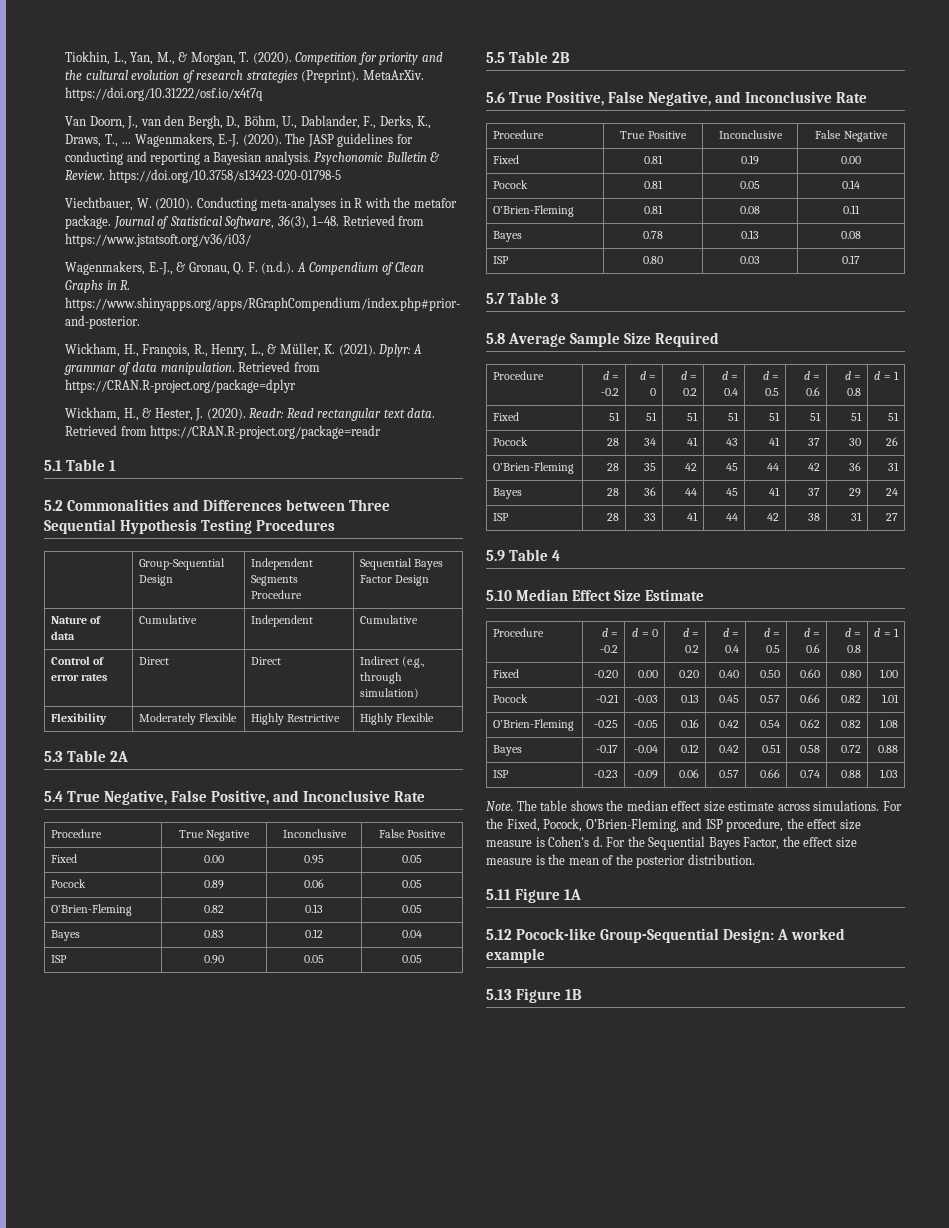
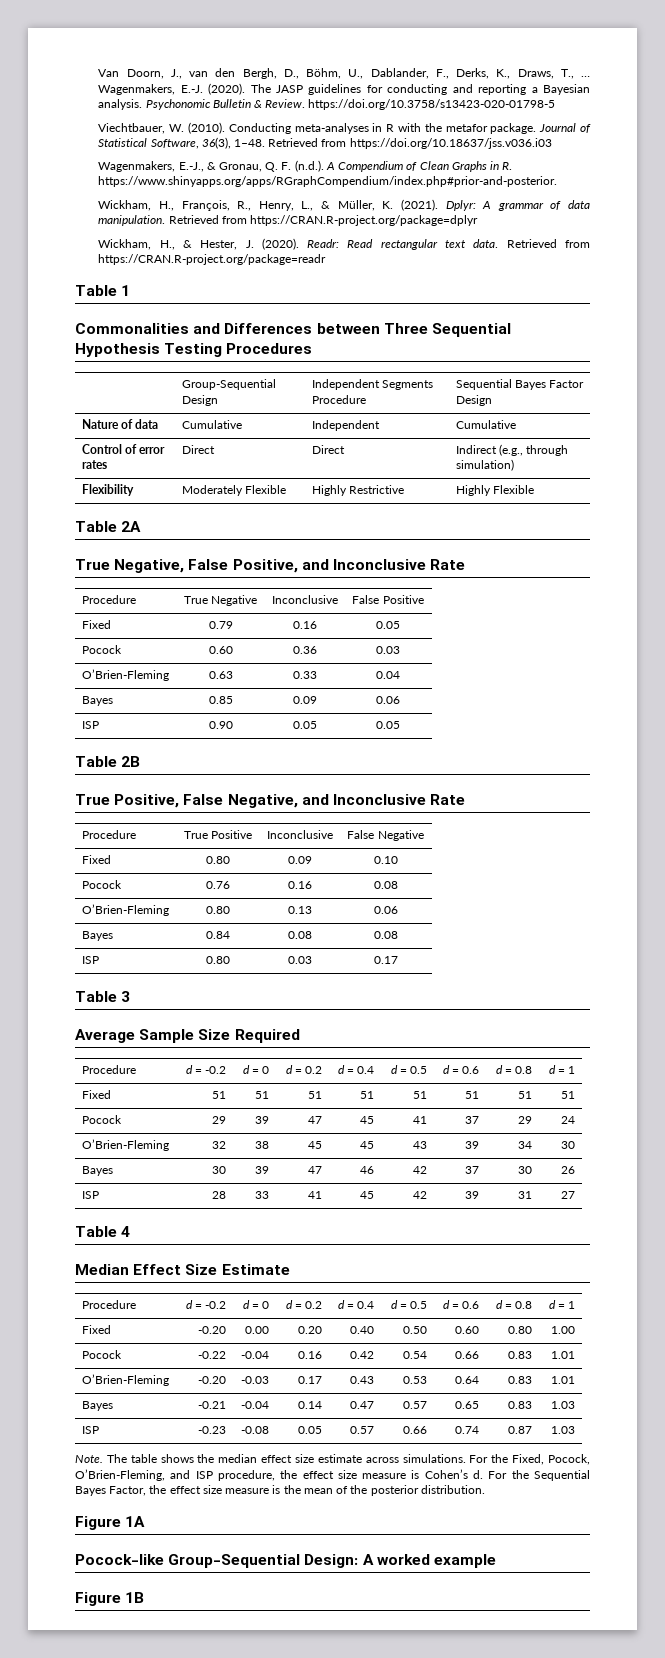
[65,51,443,65] [65,70,424,83] [65,87,264,101] Tiokhin, L., Yan, M., & Morgan, T. (2020). Competition for priority and the cultural evolution of research strategies (Preprint). MetaArXiv. https://doi.org/10.31222/osf.io/x4t7q // -> (98, 73) none
[65,233,252,247] https://www.jstatsoft.org/v36/i03/ -> [349,138,552,149] https://doi.org/10.18637/jss.v036.i03
[44,460,62,471] 5.1 -> (327, 259) none
[44,500,63,511] 5.2 -> (131, 290) none
[44,751,63,762] 5.3 -> (534, 489) none
[44,791,63,802] 5.4 -> (142, 526) none
[204,855,224,863] [304,855,324,864] 0.00 | 0.95 -> [208,621,233,629] [292,621,317,629] 0.79 | 0.16
[204,880,224,889] [304,879,324,888] [402,880,422,888] [51,904,133,916] [204,905,224,913] [305,904,323,913] [402,905,422,913] [51,930,81,941] [204,930,224,938] [305,929,323,938] [402,930,422,938] 0.89 | 0.06 | 0.05 // O’Brien-Fleming | 0.82 | 0.13 | 0.05 // Bayes | 0.83 | 0.12 | 0.04 -> [208,646,233,654] [292,646,317,654] [376,646,400,654] [81,669,169,681] [208,671,233,679] [292,671,317,679] [376,671,400,679] [81,696,113,706] [208,696,233,704] [292,696,317,704] [376,696,400,704] 0.60 | 0.36 | 0.03 // O’Brien-Fleming | 0.63 | 0.33 | 0.04 // Bayes | 0.85 | 0.09 | 0.06
[486,52,505,63] 5.5 -> (400, 725) none
[486,92,505,103] 5.6 -> (141, 761) none
[644,155,663,164] [741,155,759,165] [841,156,861,164] [493,180,529,189] [644,180,663,189] [740,181,760,189] [842,180,860,189] [493,205,575,217] [644,205,663,214] [740,206,760,214] [843,205,860,214] [493,231,523,242] [643,231,663,239] [741,230,759,239] 0.81 | 0.19 | 0.00 // Pocock | 0.81 | 0.05 | 0.14 // O’Brien-Fleming | 0.81 | 0.08 | 0.11 // Bayes | 0.78 | 0.13 -> [206,856,230,864] [287,856,312,864] [373,856,398,864] [81,880,122,889] [206,881,230,889] [287,881,312,889] [373,881,398,889] [81,904,169,916] [206,906,230,914] [287,906,312,914] [373,906,398,914] [81,931,113,941] [206,931,230,939] [287,931,312,939] 0.80 | 0.09 | 0.10 // Pocock | 0.76 | 0.16 | 0.08 // O’Brien-Fleming | 0.80 | 0.13 | 0.06 // Bayes | 0.84 | 0.08
[486,293,505,304] 5.7 -> (398, 960) none
[486,333,505,344] 5.8 -> (131, 996) none
[606,438,619,446] [643,438,656,446] [686,437,698,446] [725,438,738,446] [768,437,780,446] [807,438,820,446] [848,438,861,446] [885,437,898,446] [493,462,575,474] [606,463,619,471] [643,463,656,471] [684,463,697,471] [725,463,738,471] [766,463,779,471] [807,463,820,471] [848,462,861,471] [887,462,899,471] [493,488,523,499] [606,488,619,496] [643,487,656,496] [684,488,697,496] 28 | 34 | 41 | 43 | 41 | 37 | 30 | 26 // O’Brien-Fleming | 28 | 35 | 42 | 45 | 44 | 42 | 36 | 31 // Bayes | 28 | 36 | 44 -> [212,1116,227,1124] [255,1116,270,1124] [308,1116,323,1124] 29 | 39 | 47
(898, 492) none -> [81,1139,169,1151] [212,1141,227,1149] [255,1141,270,1149] [308,1141,323,1149] [360,1141,375,1149] [413,1141,428,1149] [465,1141,480,1149] [518,1141,533,1149] [561,1141,576,1149] [81,1166,113,1176] [212,1166,227,1174] [255,1166,270,1174] [308,1166,323,1174] [360,1166,375,1174] [413,1166,428,1174] [465,1166,480,1174] [518,1166,533,1174] [561,1166,576,1174] // O’Brien-Fleming | 32 | 38 | 45 | 45 | 43 | 39 | 34 | 30 // Bayes | 30 | 39 | 47 | 46 | 42 | 37 | 30 | 26
[725,513,738,521] [766,513,779,521] [807,513,820,521] 44 | 42 | 38 -> [360,1191,375,1199] [413,1191,428,1199] [465,1191,480,1199] 45 | 42 | 39
[486,550,505,561] 5.9 -> (576, 1195) none
[486,590,512,601] 5.10 -> (131, 1231) none
[595,694,619,703] [633,695,658,703] [680,694,699,703] [718,695,739,703] [759,695,780,703] [799,694,820,703] [840,695,861,703] [881,694,899,703] [493,719,575,731] [593,720,618,728] [633,720,658,728] [680,719,699,728] [718,720,739,728] [759,720,780,728] [799,719,820,728] [840,720,861,728] [879,719,898,728] [493,745,523,756] [595,744,618,753] [633,745,658,753] [680,744,699,753] [718,745,739,753] [761,744,781,753] [799,745,820,753] [840,745,861,753] [877,745,898,753] -0.21 | -0.03 | 0.13 | 0.45 | 0.57 | 0.66 | 0.82 | 1.01 // O’Brien-Fleming | -0.25 | -0.05 | 0.16 | 0.42 | 0.54 | 0.62 | 0.82 | 1.08 // Bayes | -0.17 | -0.04 | 0.12 | 0.42 | 0.51 | 0.58 | 0.72 | 0.88 -> [198,1351,227,1359] [241,1351,270,1359] [298,1351,323,1359] [350,1351,375,1359] [403,1351,428,1359] [455,1351,480,1359] [508,1351,533,1359] [551,1351,576,1359] [81,1374,169,1386] [198,1376,227,1384] [241,1376,270,1384] [298,1376,323,1384] [350,1376,375,1384] [403,1376,428,1384] [455,1376,480,1384] [508,1376,533,1384] [551,1376,576,1384] [81,1401,113,1411] [198,1401,227,1409] [241,1401,270,1409] [298,1401,323,1409] [350,1401,375,1409] [403,1401,428,1409] [455,1401,480,1409] [508,1401,533,1409] [551,1401,576,1409] -0.22 | -0.04 | 0.16 | 0.42 | 0.54 | 0.66 | 0.83 | 1.01 // O’Brien-Fleming | -0.20 | -0.03 | 0.17 | 0.43 | 0.53 | 0.64 | 0.83 | 1.01 // Bayes | -0.21 | -0.04 | 0.14 | 0.47 | 0.57 | 0.65 | 0.83 | 1.03
[633,770,658,779] [678,769,699,778] -0.09 | 0.06 -> [241,1426,270,1434] [298,1426,323,1434] -0.08 | 0.05
[840,770,861,778] 0.88 -> [508,1426,533,1434] 0.87
[486,889,511,900] 5.11 -> (485, 1489) none
[486,929,512,940] 5.12 -> (146, 1521) none
[486,989,512,1000] 5.13 -> (496, 1561) none

